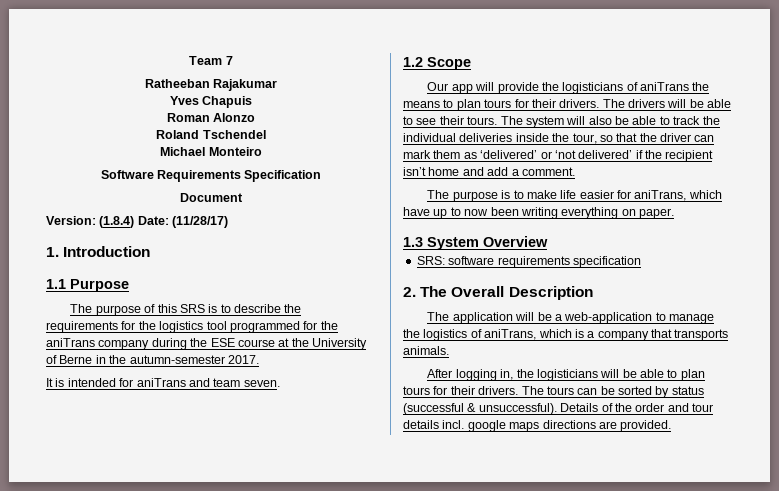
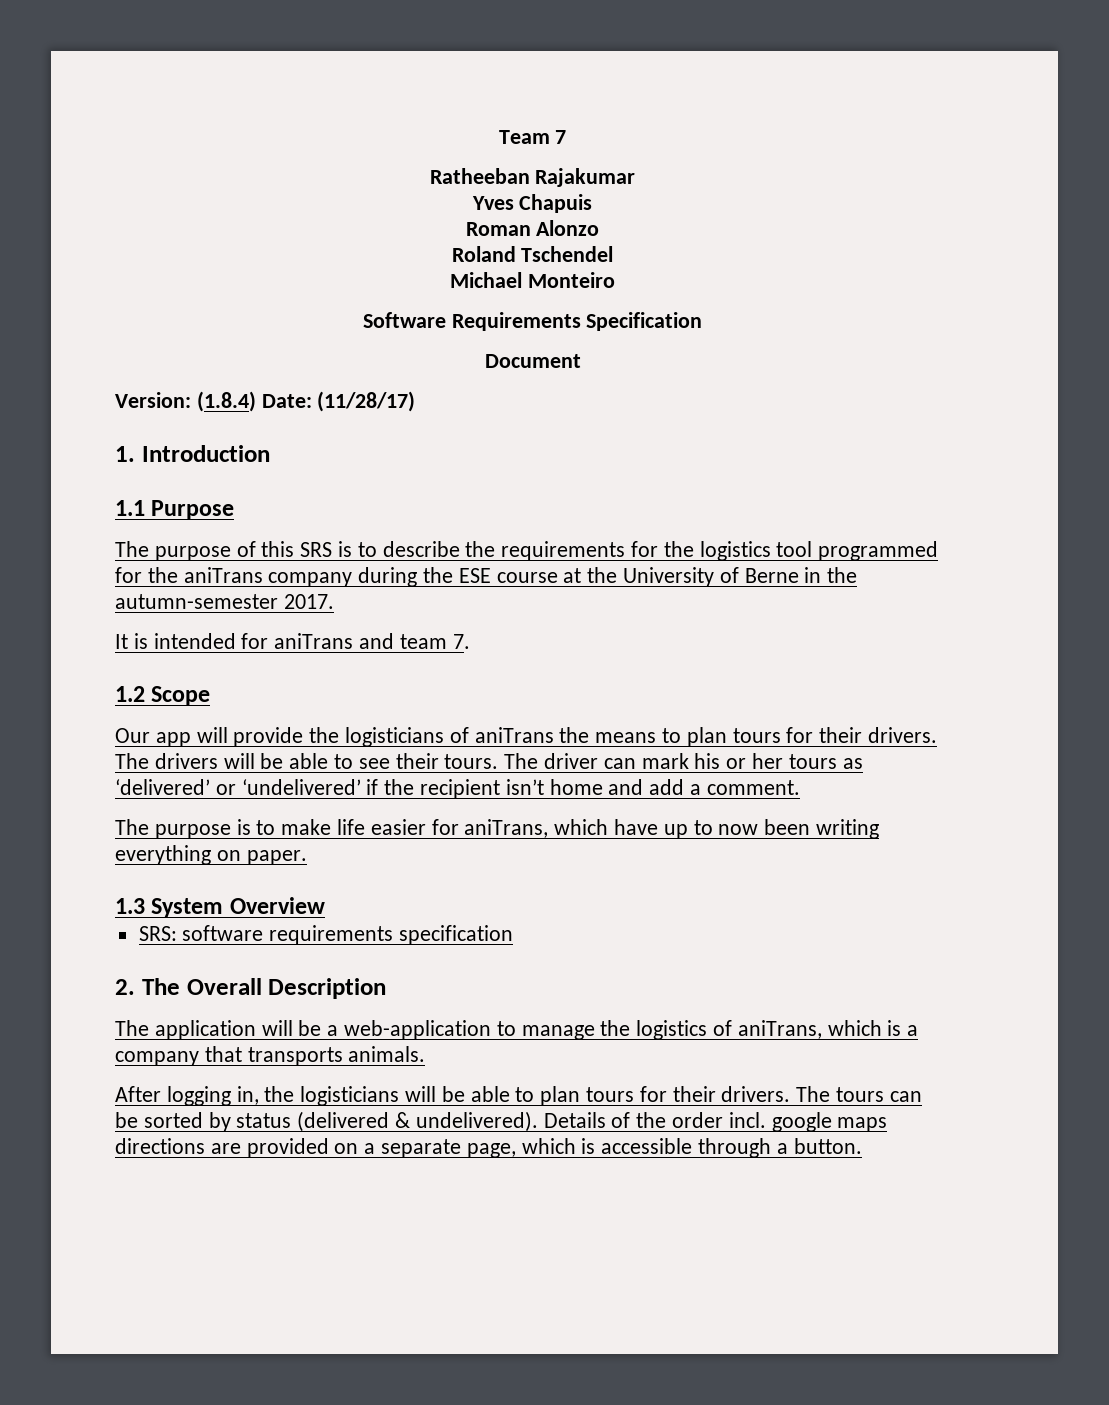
[243,380,280,387] seven. -> [452,634,470,649] 7.
[525,116,720,128] [403,133,715,144] [403,150,461,159] system will also be able to track the individual deliveries inside the tour, so that the driver can mark them -> [544,753,837,769] driver can mark his or her tours
[554,150,633,159] ‘not delivered’ -> [241,779,361,795] ‘undelivered’
[403,403,557,415] (successful & unsuccessful). -> [297,1111,538,1132] (delivered & undelivered).
[667,403,713,412] [403,420,439,429] and tour details -> (724, 1120) none
[620,420,672,432] provided. -> [246,1138,862,1158] provided on a separate page, which is accessible through a button.

